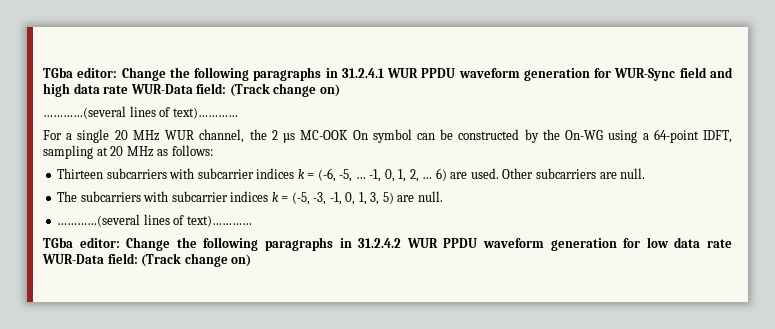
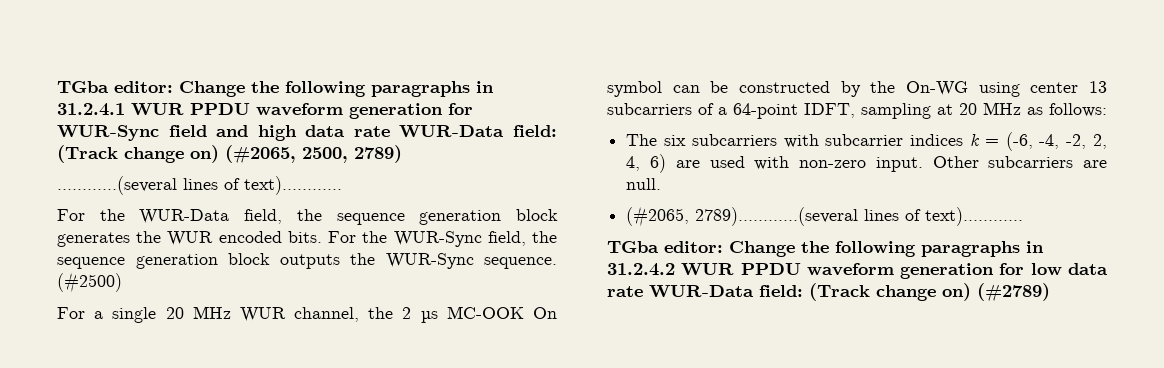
[43,106,238,119] // …………(several lines of text)………… -> [225,145,402,164] [57,176,342,195] [57,209,558,225] [57,231,557,247] [57,253,557,269] [57,272,122,293] (#2065, 2500, 2789) // …………(several lines of text)………… // For the WUR-Data field, the sequence generation block generates the WUR encoded bits. For the WUR-Sync field, the sequence generation block outputs the WUR-Sync sequence. (#2500)
(638, 136) none -> [1030,81,1107,93] [607,103,714,115] center 13 subcarriers of
[57,168,104,179] Thirteen -> [626,134,687,146] The six
[339,168,646,182] [57,191,443,205] [57,214,141,227] -5, … -1, 0, 1, 2, … 6) are used. Other subcarriers are null. // The subcarriers with subcarrier indices k = (-5, -3, -1, 0, 1, 3, 5) are null. // …………(several -> [1039,134,1107,149] [626,154,1107,173] [626,178,662,190] [626,206,859,227] -4, -2, 2, 4, 6) are used with non-zero input. Other subcarriers are null. // (#2065, 2789)…………(several
(252, 260) none -> [977,283,1050,302] (#2789)

